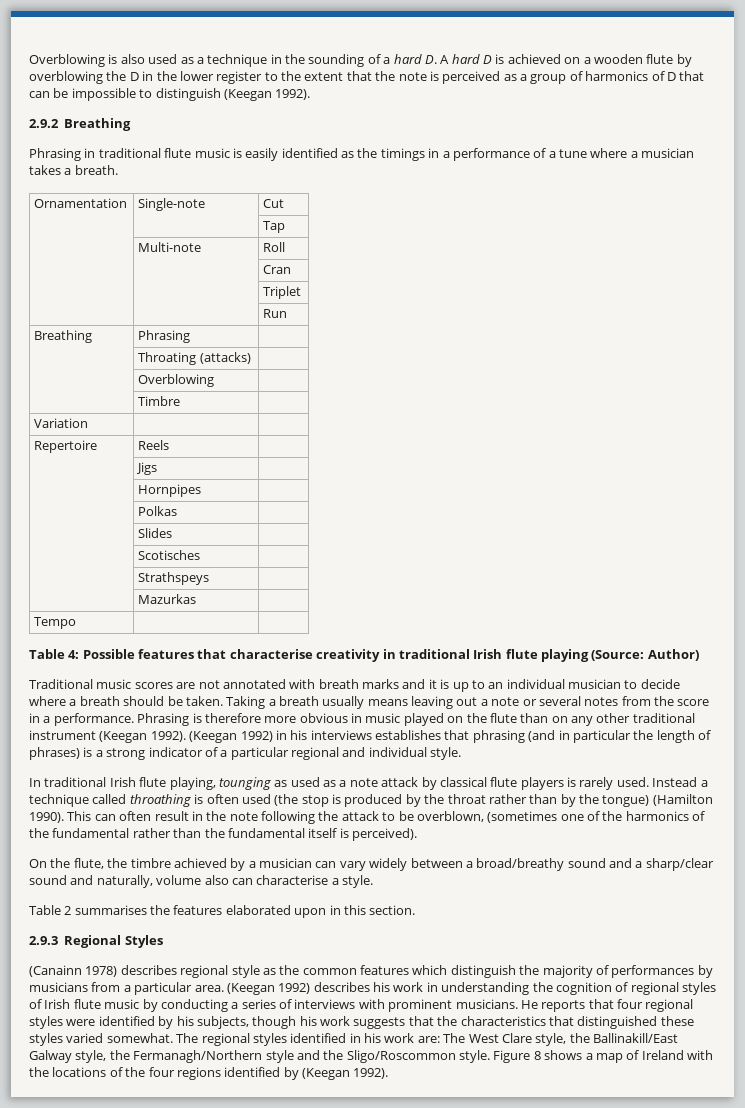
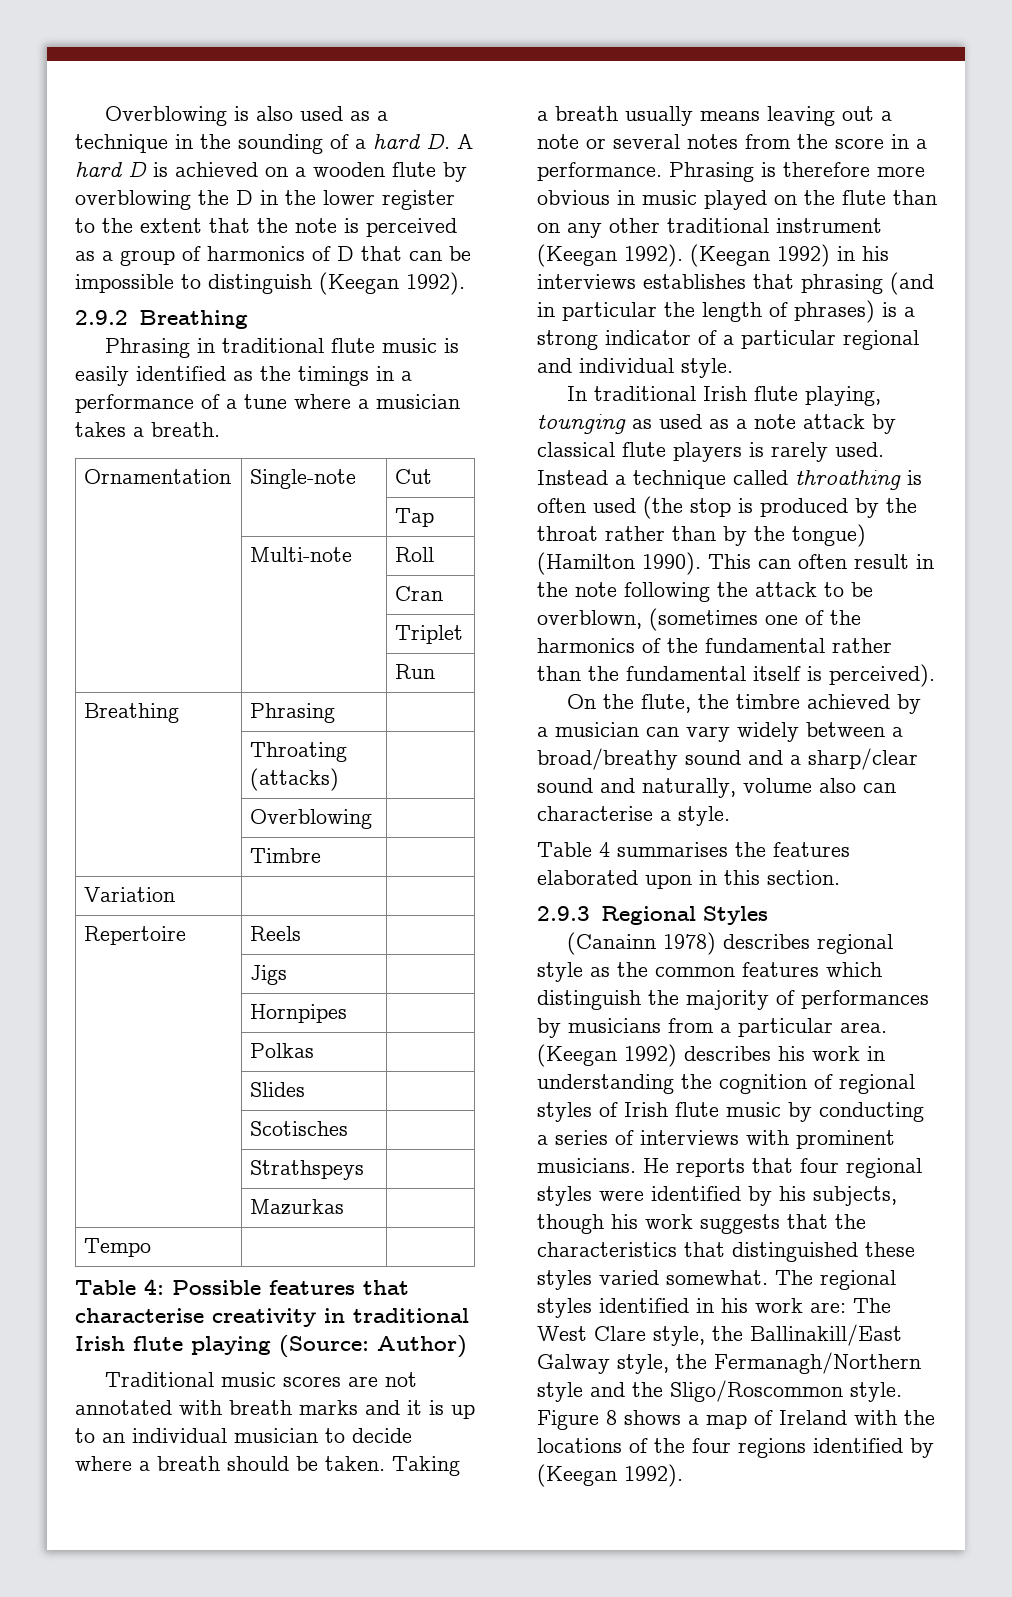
[64,906,72,915] 2 -> [599,842,610,857] 4

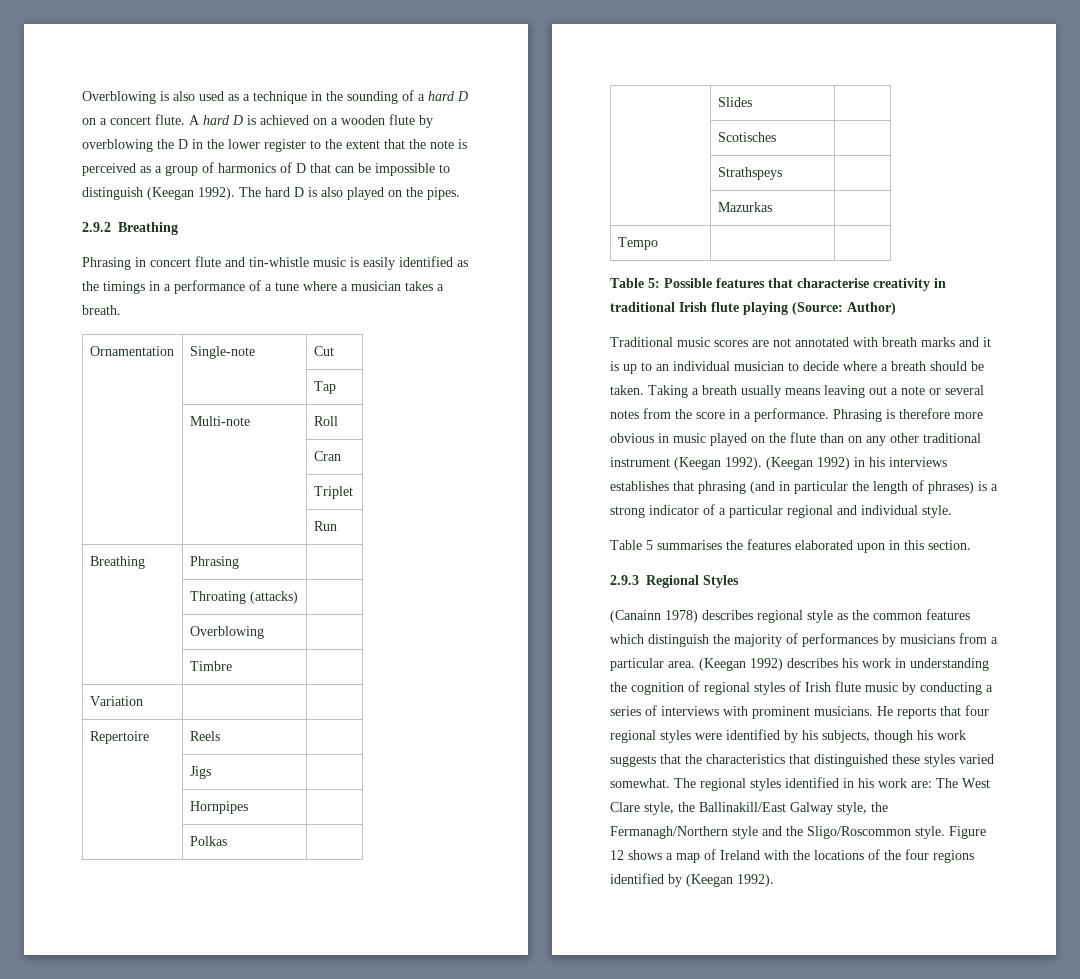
[426,133,450,149] D. -> [457,91,468,101] [82,114,185,125] D on a concert flute.
(465, 283) none -> [239,187,460,200] The hard D is also played on the pipes.
[221,338,375,353] traditional flute -> [150,256,309,267] concert flute and tin-whistle
[144,1279,164,1295] 4: -> [648,278,660,288] 5:
[566,386,881,406] [537,414,896,434] [537,442,884,462] [537,470,922,490] [537,496,917,519] [537,524,866,547] [537,552,934,575] [537,582,873,602] [537,608,861,631] [537,638,892,653] [537,664,935,687] [566,694,921,714] [537,722,903,742] [537,748,918,770] [537,778,896,798] [537,806,730,826] [537,842,610,857] // In traditional Irish flute playing, tounging as used as a note attack by classical flute players is rarely used. Instead a technique called throathing is often used (the stop is produced by the throat rather than by the tongue) (Hamilton 1990). This can often result in the note following the attack to be overblown, (sometimes one of the harmonics of the fundamental rather than the fundamental itself is perceived). // On the flute, the timbre achieved by a musician can vary widely between a broad/breathy sound and a sharp/clear sound and naturally, volume also can characterise a style. // Table 4 -> [610,540,653,550] // Table 5
[606,1410,617,1425] 8 -> [610,850,624,860] 12

